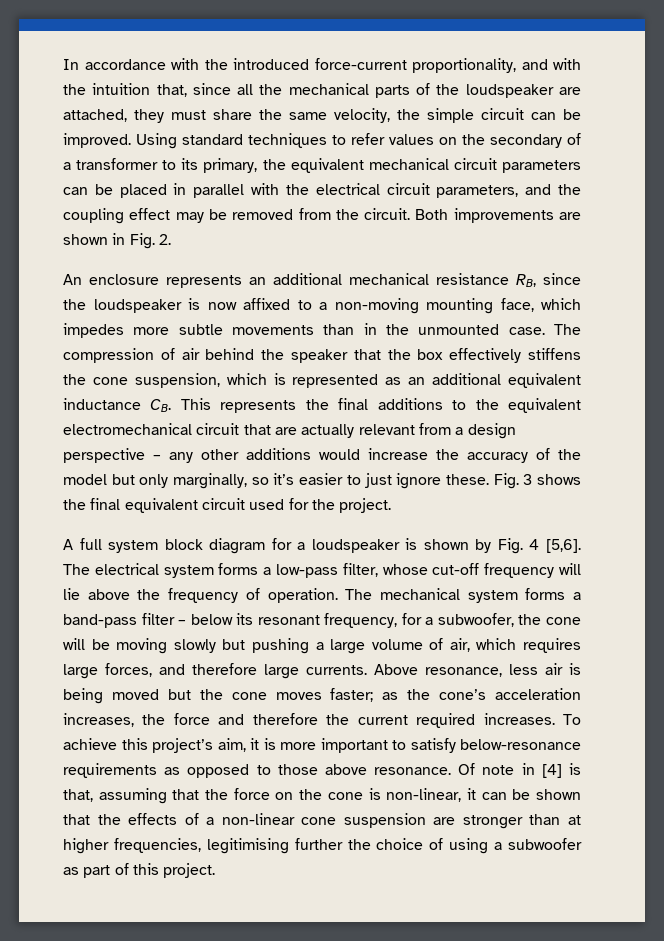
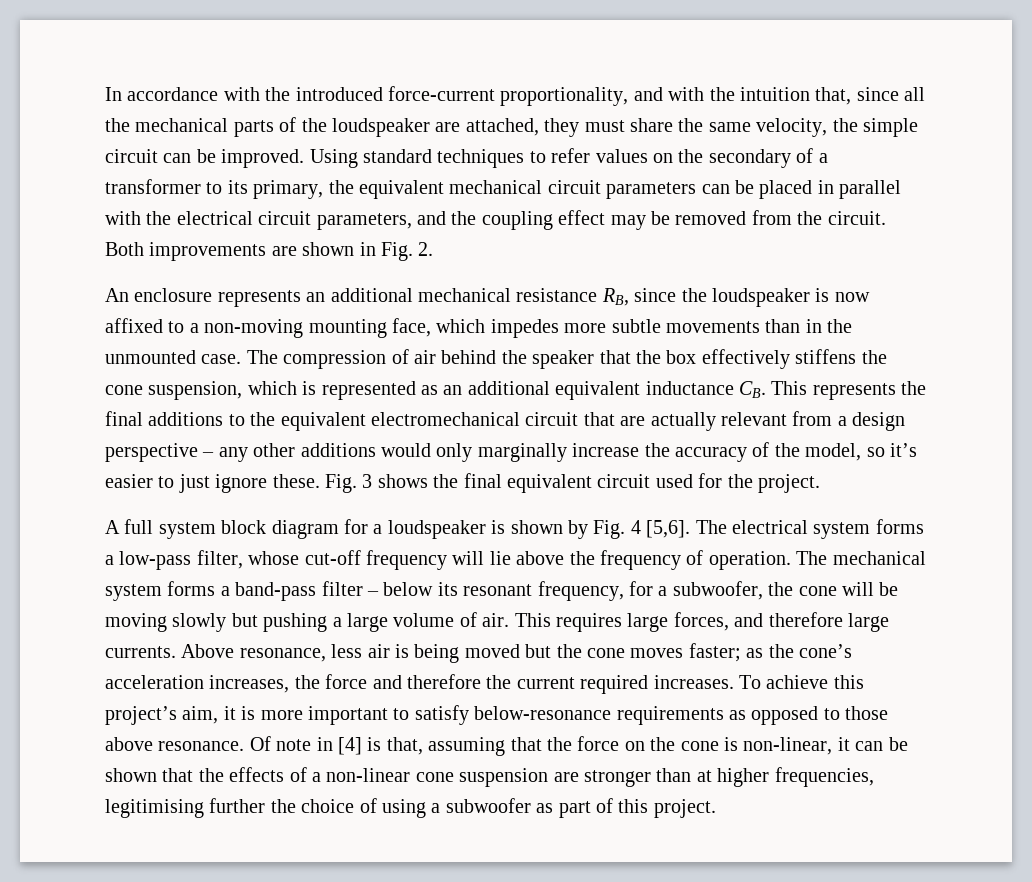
(360, 454) none -> [436,443,567,462] only marginally
[63,473,248,489] model but only marginally, -> [805,443,862,461] model,
[449,638,517,652] air, which -> [482,613,551,627] air. This

